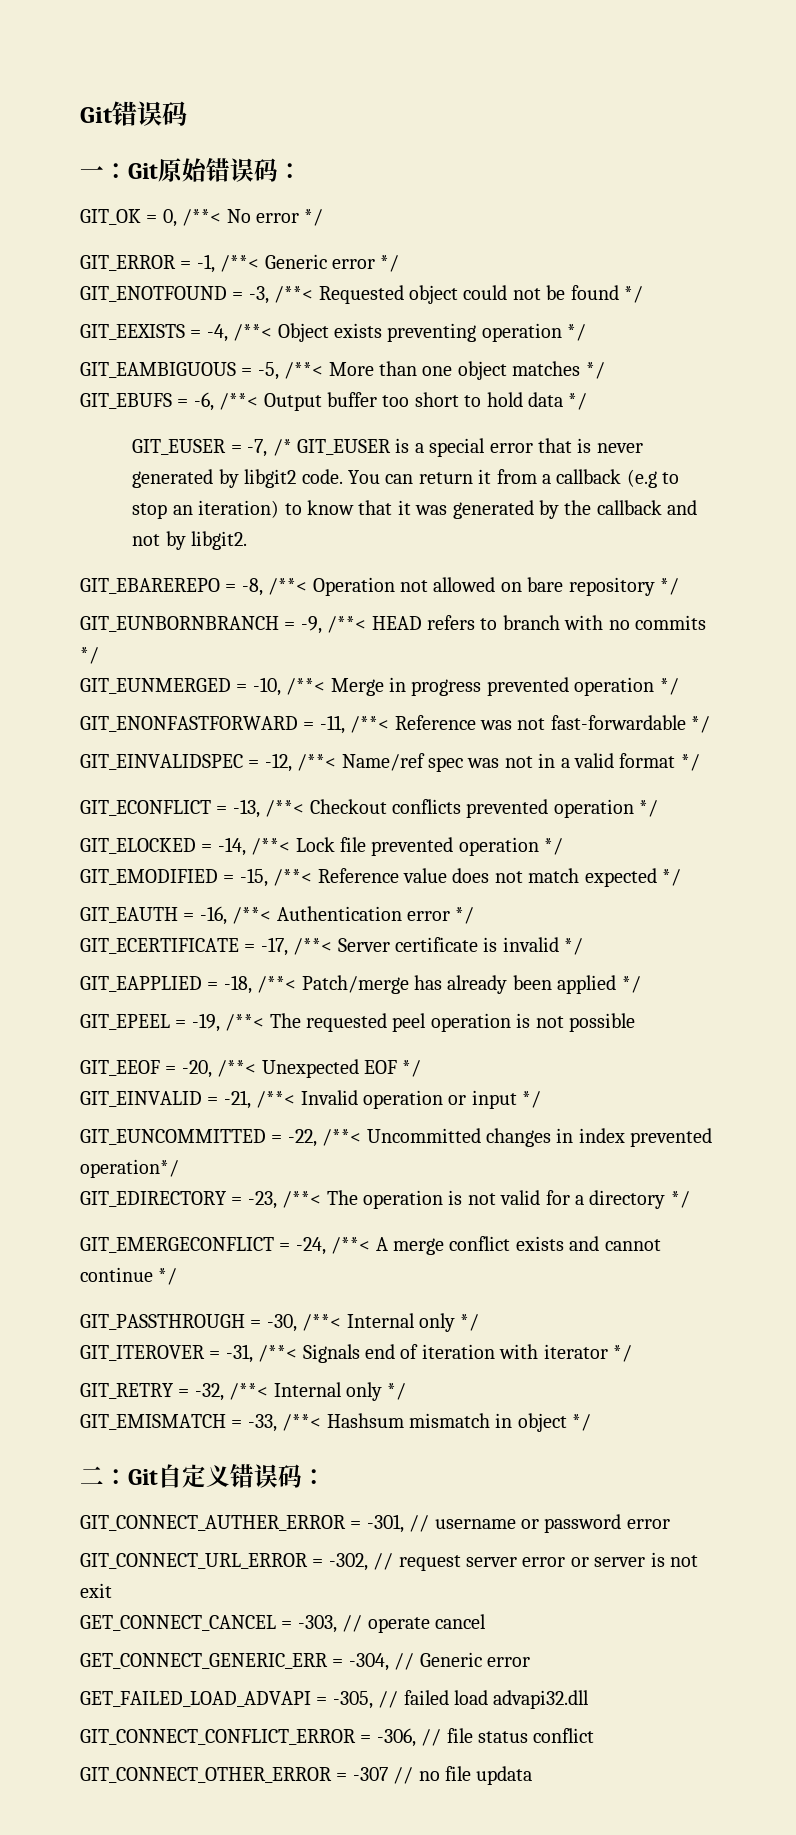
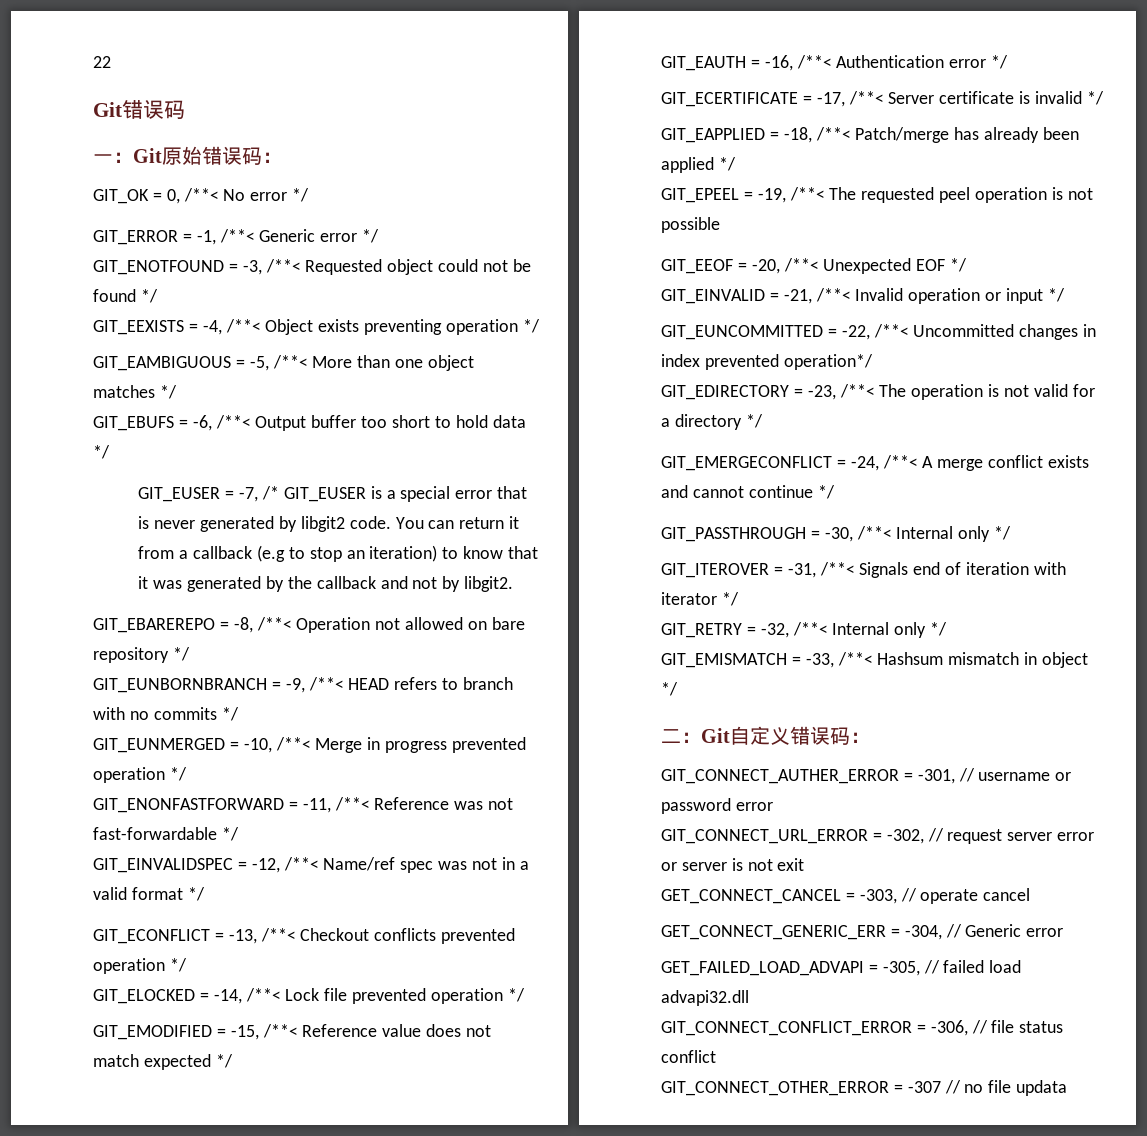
(80, 115) none -> [93,56,111,68] 22 //

